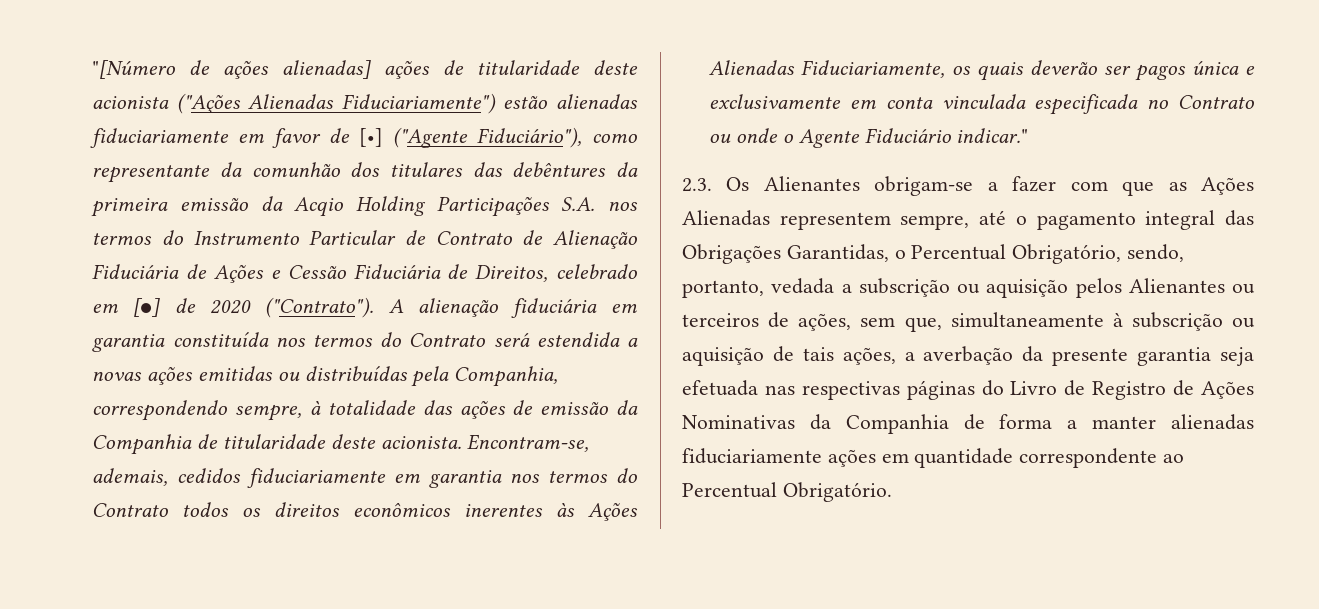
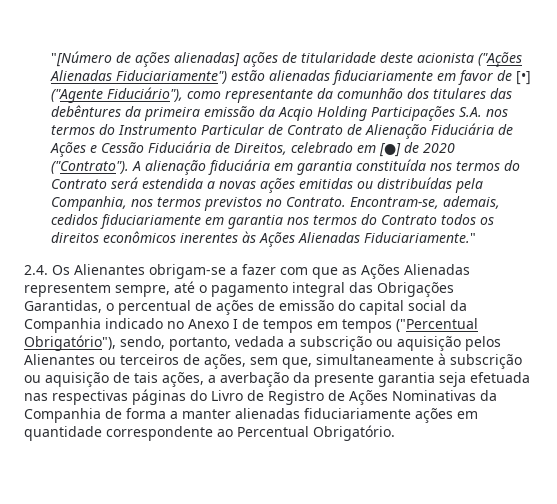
[92,400,638,421] [92,434,462,455] correspondendo sempre, à totalidade das ações de emissão da Companhia de titularidade deste acionista. -> [130,197,346,211] nos termos previstos no Contrato.
[801,60,1255,81] [709,94,1254,115] [709,128,1029,148] [682,178,712,192] Fiduciariamente, os quais deverão ser pagos única e exclusivamente em conta vinculada especificada no Contrato ou onde o Agente Fiduciário indicar." // 2.3. -> [363,232,476,243] [24,265,48,275] Fiduciariamente." // 2.4.
[911,244,1122,264] Percentual Obrigatório, -> [118,300,467,315] [24,318,478,333] [24,335,116,351] percentual de ações de emissão do capital social da Companhia indicado no Anexo I de tempos em tempos ("Percentual Obrigatório"),

